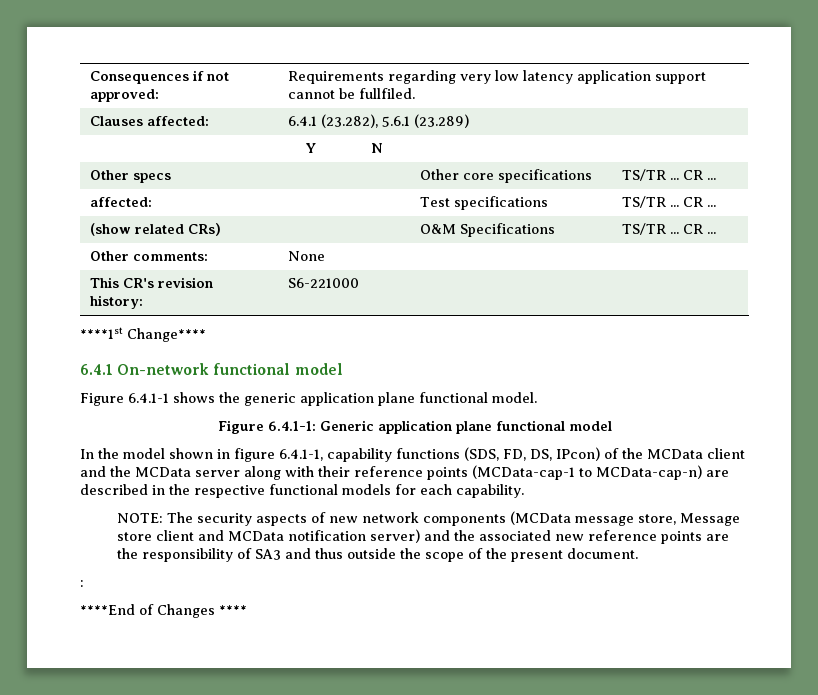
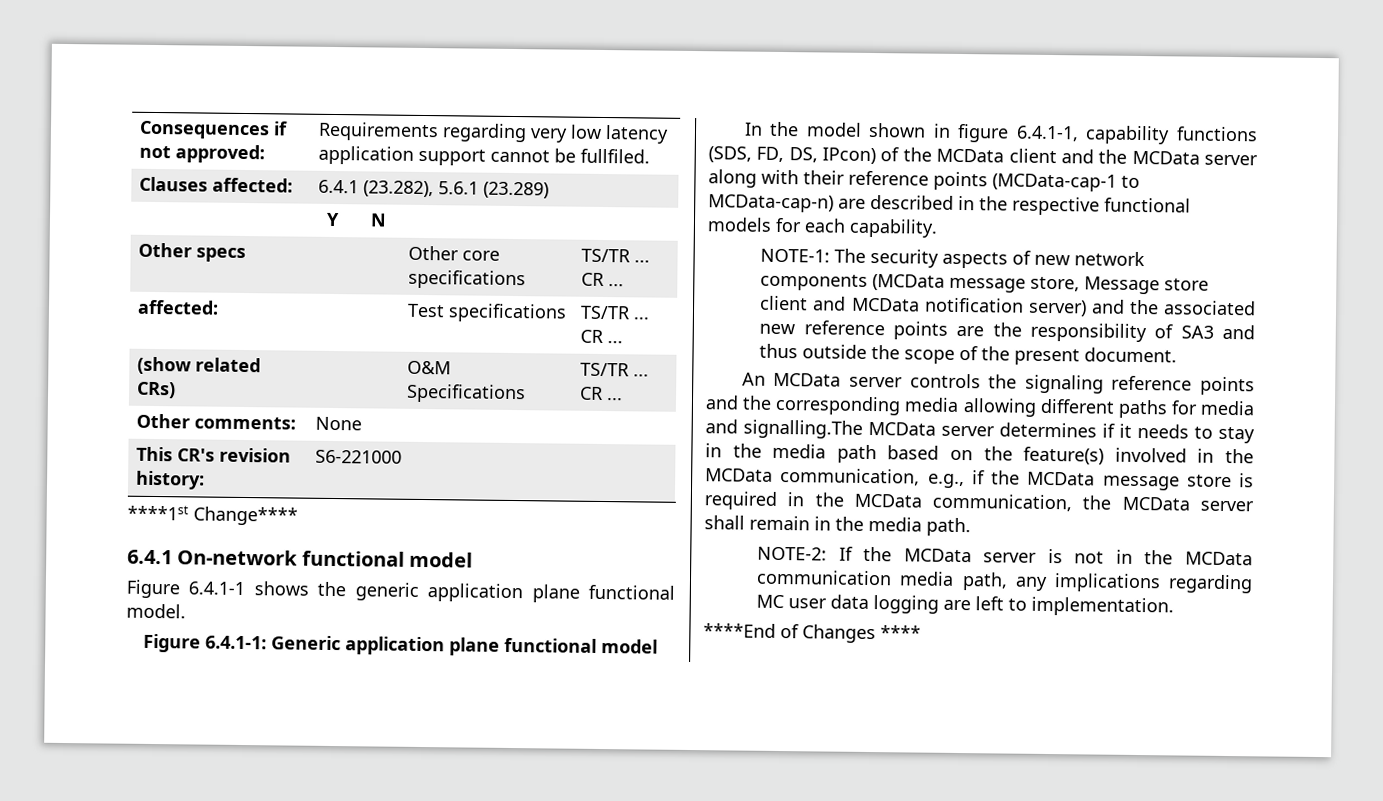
[116,513,163,523] NOTE: -> [760,248,831,263] NOTE-1:
[80,580,84,587] : -> [741,372,1255,396] [705,395,1255,419] [705,419,1255,444] [705,443,1254,465] [705,467,1254,491] [704,491,1254,512] [704,515,971,537] [757,546,1253,566] [756,569,1253,594] [756,594,1175,617] An MCData server controls the signaling reference points and the corresponding media allowing different paths for media and signalling.The MCData server determines if it needs to stay in the media path based on the feature(s) involved in the MCData communication, e.g., if the MCData message store is required in the MCData communication, the MCData server shall remain in the media path. // NOTE-2: If the MCData server is not in the MCData communication media path, any implications regarding MC user data logging are left to implementation.

